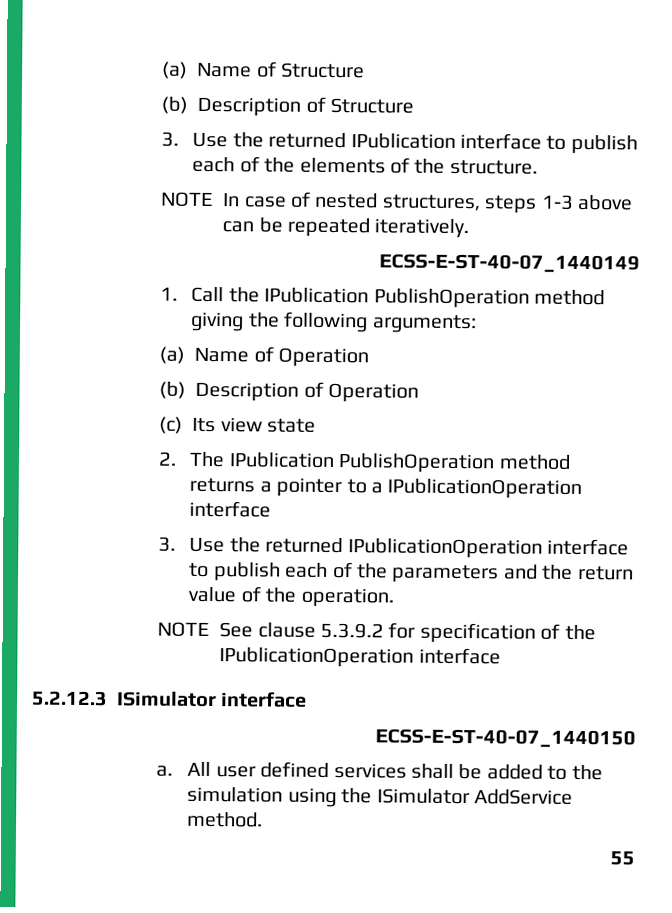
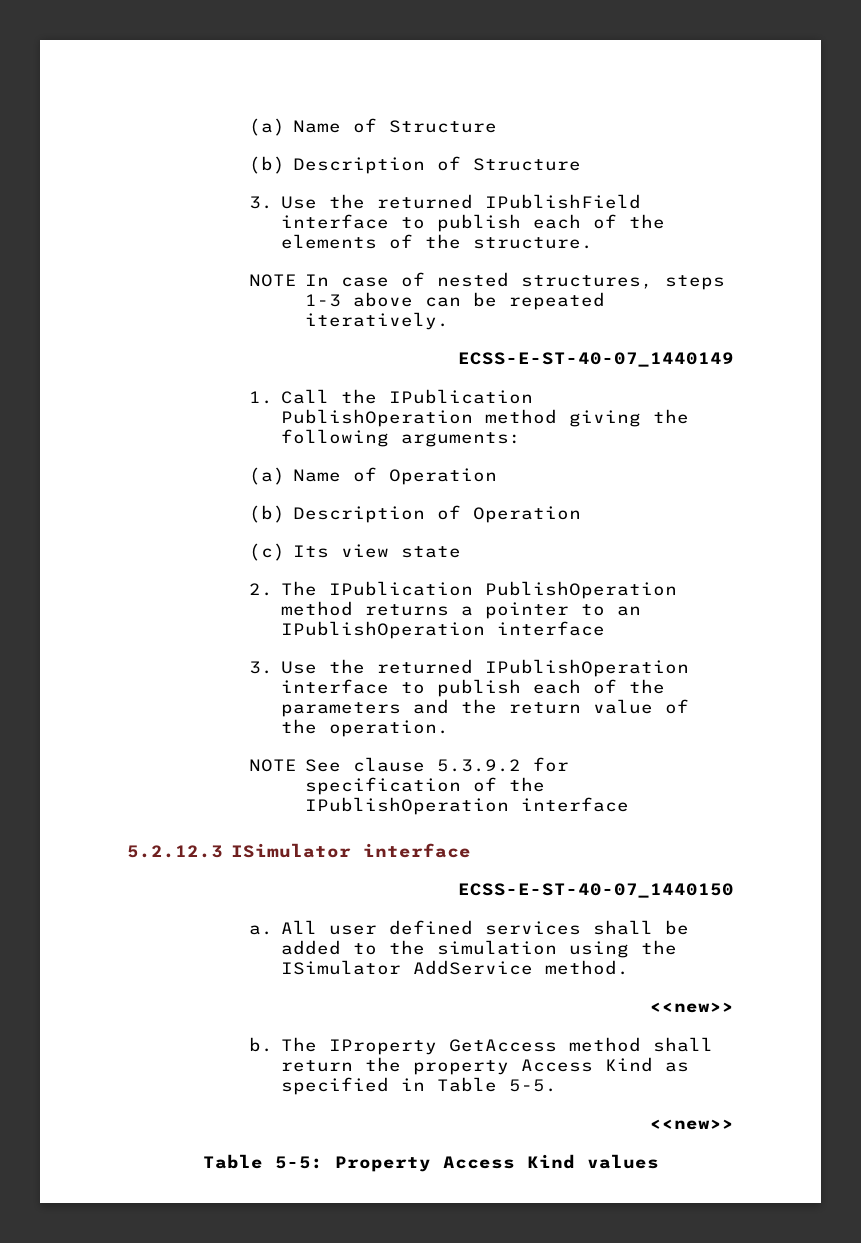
[350,133,456,149] IPublication -> [484,194,641,209] IPublishField
[371,478,583,499] a IPublicationOperation -> [616,606,641,616] [280,621,485,639] an IPublishOperation
[347,538,543,559] IPublicationOperation -> [484,659,689,677] IPublishOperation
[219,647,415,668] IPublicationOperation -> [304,797,509,815] IPublishOperation
[610,851,635,866] 55 -> [650,1002,734,1013] [248,1037,713,1055] [280,1057,689,1075] [280,1077,557,1095] [650,1119,734,1130] [202,1154,659,1172] <<new>> // b. The IProperty GetAccess method shall return the property Access Kind as specified in Table 5-5. // <<new>> // Table 5-5: Property Access Kind values

